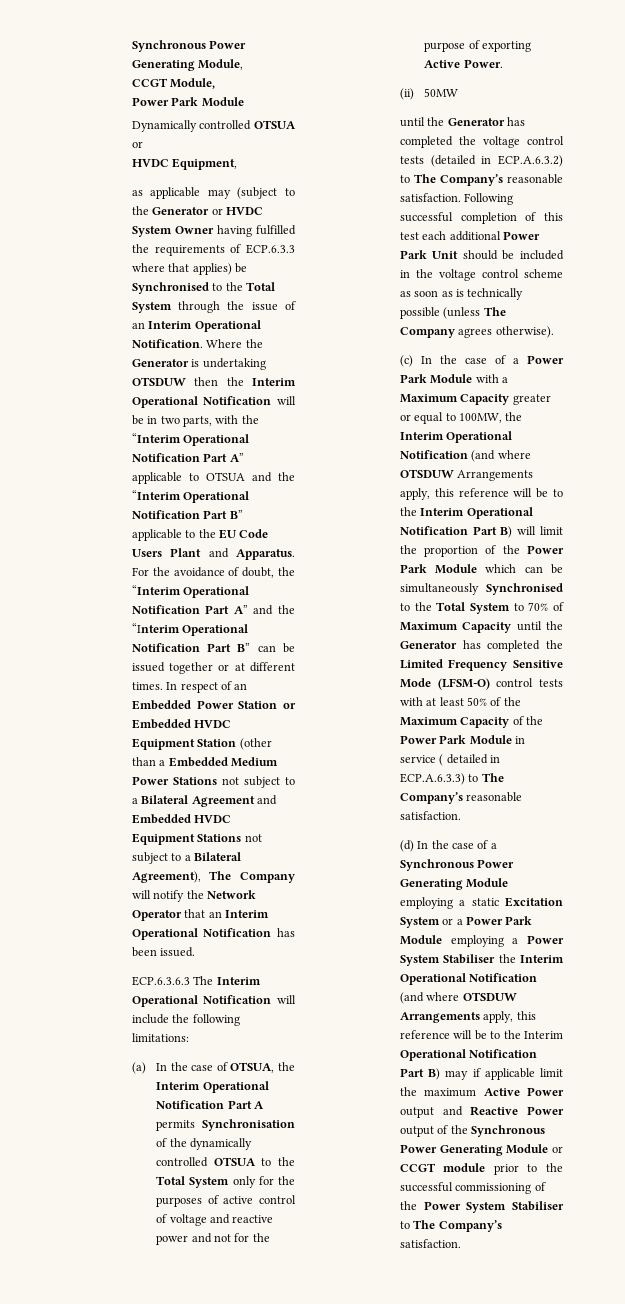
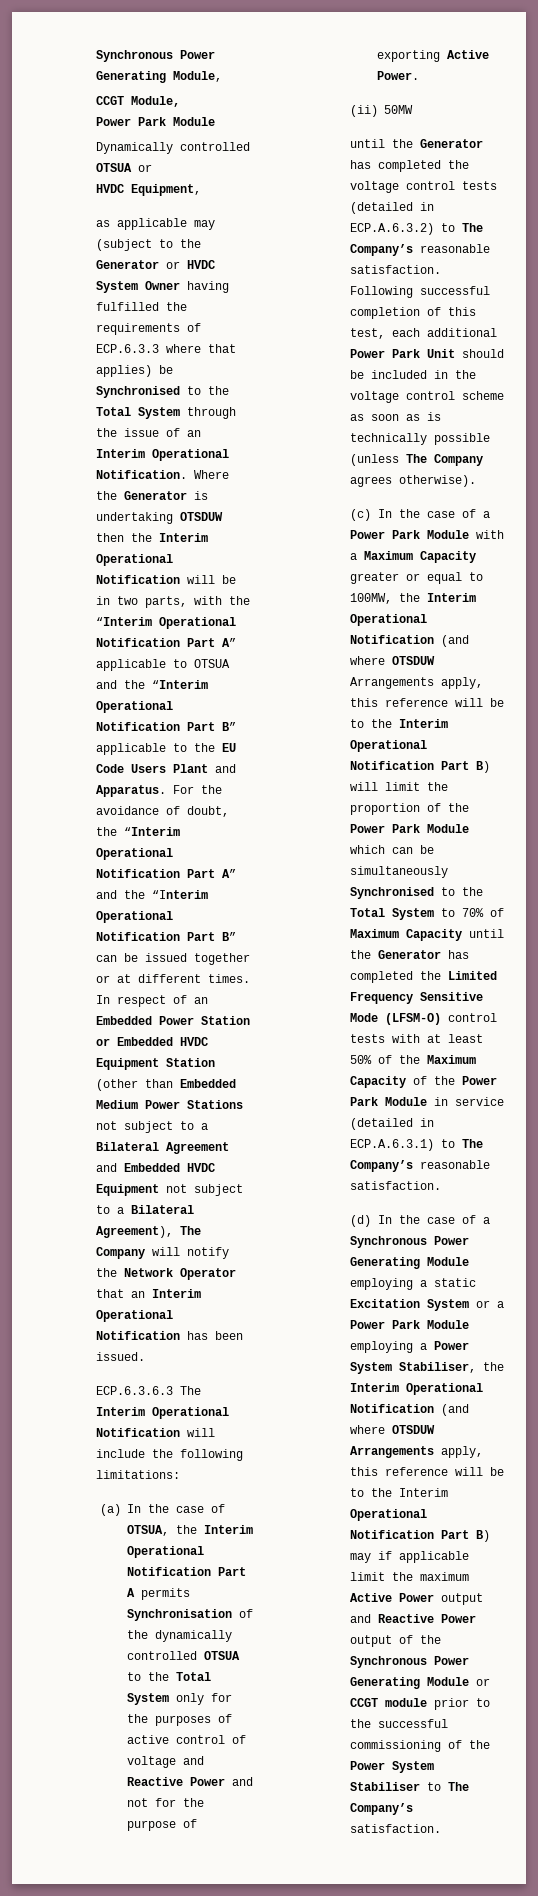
[159,760,166,766] a -> (173, 1083) none
[197,834,242,842] Stations -> (159, 1190) none
[232,1215,274,1223] [156,1235,189,1245] reactive power -> [126,1777,225,1786] Reactive Power
[399,232,419,240] test -> [349,328,385,339] test,
[439,754,501,766] [399,773,465,785] ( detailed in ECP.A.6.3.3) -> [349,1118,434,1130] [349,1139,434,1151] (detailed in ECP.A.6.3.1)
[443,954,496,964] Stabiliser -> [398,1362,476,1373] Stabiliser,

